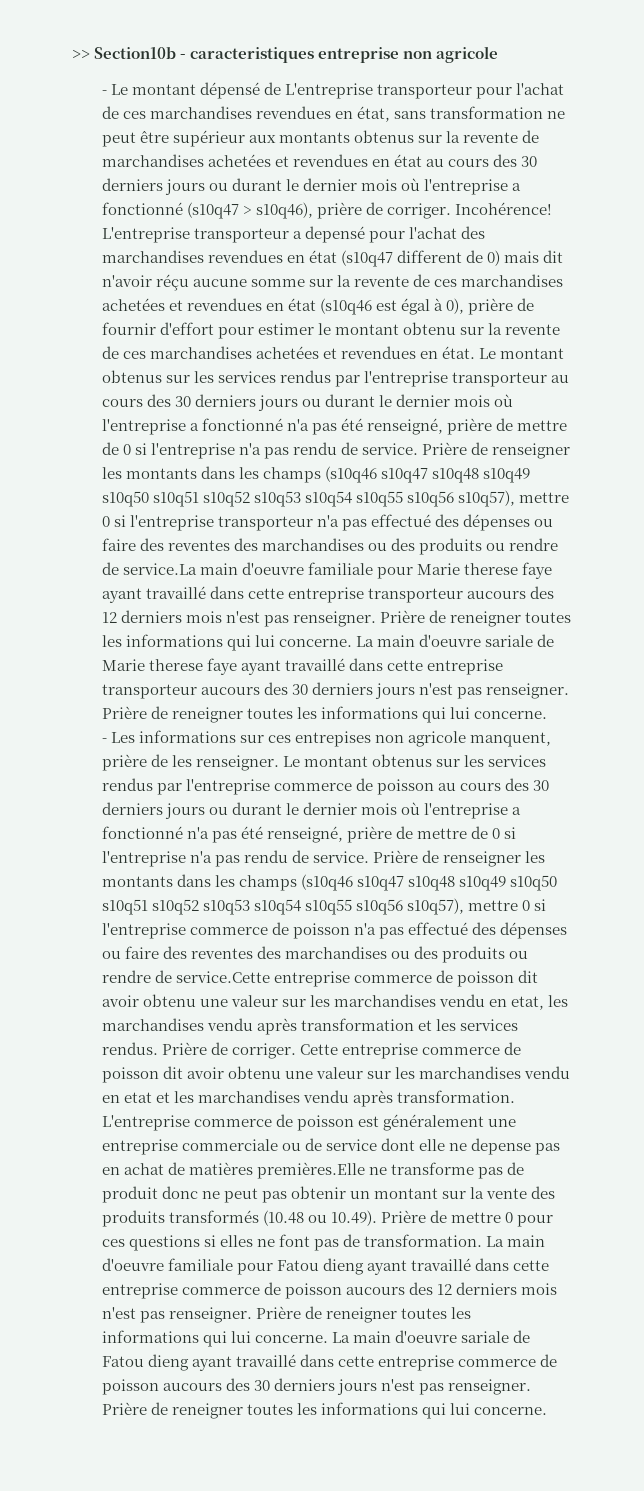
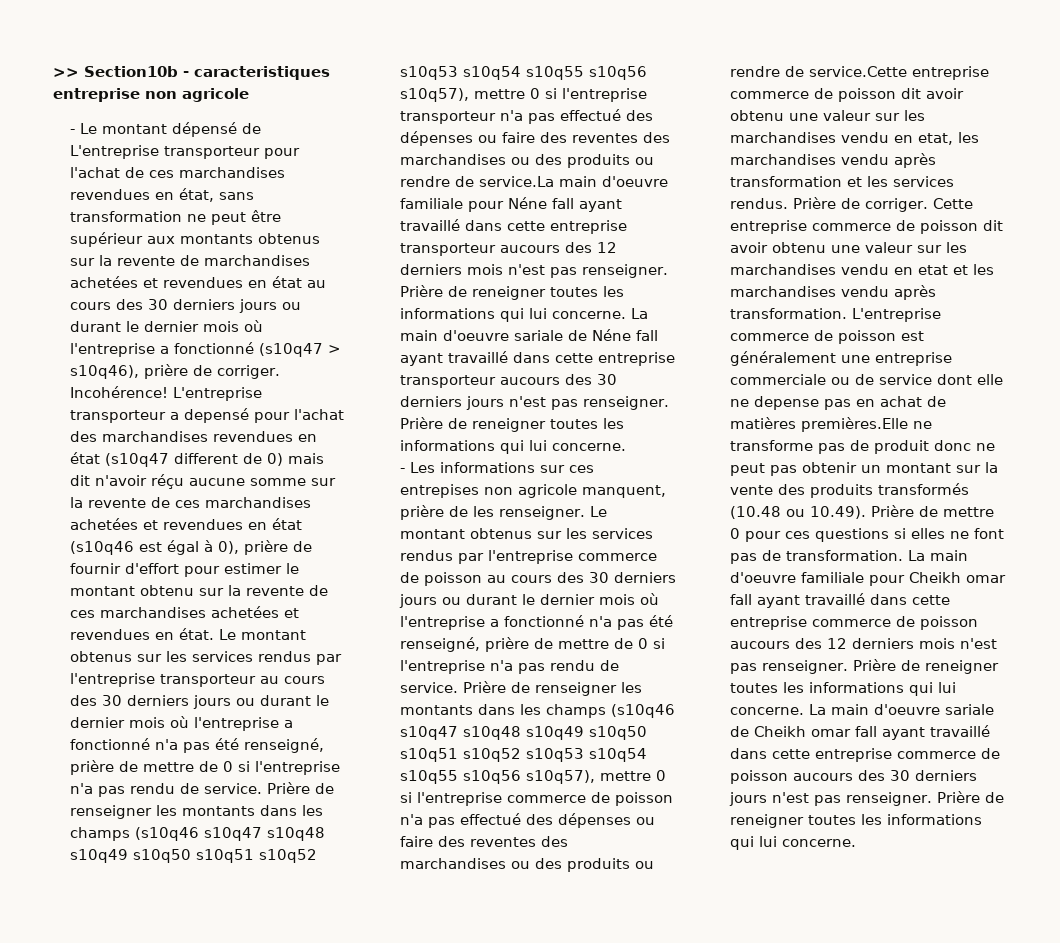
[416,562,553,579] Marie therese faye -> [508,197,575,209] Néne fall
[101,658,237,675] Marie therese faye -> [592,329,659,341] Néne fall
[276,1258,364,1275] Fatou dieng -> [909,572,1007,583] [730,594,753,605] Cheikh omar fall
[101,1354,189,1371] Fatou dieng -> [754,726,878,737] Cheikh omar fall

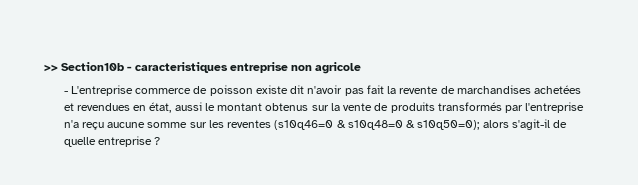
[80,122,262,137] [70,145,301,159] [70,167,286,178] [70,188,255,202] [70,210,282,225] [70,232,321,247] [70,258,96,266] Le montant dépensé de L'entreprise transporteur pour l'achat de ces marchandises revendues en état, sans transformation ne peut être supérieur aux montants obtenus sur -> [70,85,384,96] L'entreprise commerce de poisson existe dit n'avoir pas fait
[272,276,327,288] [70,299,302,313] [70,320,264,332] [70,342,342,357] [70,364,281,379] [70,386,263,401] [70,408,345,423] [70,431,318,442] [70,452,325,467] [70,474,337,489] [70,497,312,508] [70,518,303,530] [70,540,313,555] [70,563,300,577] [70,585,329,596] [70,606,300,618] [70,628,307,640] [70,651,343,665] [70,673,326,687] [70,695,330,709] [70,716,294,731] [70,738,325,753] [70,760,341,775] [70,782,335,797] [70,805,324,819] [70,827,326,841] [70,849,318,863] [400,66,648,80] [400,88,648,102] [400,109,654,124] [400,131,671,146] [400,154,655,168] [400,176,669,187] [400,197,623,212] [400,219,628,234] [400,242,618,256] [400,264,669,278] [400,285,625,300] [400,308,649,322] [400,329,659,341] [400,351,676,366] [400,374,618,388] [400,396,670,410] [400,417,625,432] [400,440,627,454] [400,462,595,473] [400,484,667,498] [400,505,608,520] [400,528,654,539] [400,550,658,564] [400,572,677,586] [399,593,660,608] [400,615,674,630] [400,637,666,652] [400,660,620,674] [400,681,643,696] [400,704,676,718] [400,726,648,740] [400,748,648,762] [400,770,667,784] [400,792,674,806] [400,813,656,828] [400,836,569,847] [400,858,655,872] [730,66,990,80] [730,88,965,102] [730,110,926,121] [730,132,980,145] [730,153,937,168] [730,176,955,187] [730,197,974,212] [730,220,1004,234] [730,242,968,253] [730,264,995,275] [730,285,937,300] [730,308,942,322] [730,330,925,344] [730,351,953,366] [730,374,1004,385] [730,396,947,410] [730,417,933,432] [730,440,996,454] [730,462,999,476] [730,483,970,498] [730,505,995,519] [730,528,1005,542] [730,550,969,564] [730,572,1007,586] [730,593,951,608] [730,616,979,630] [730,638,998,649] [730,659,1000,674] [730,682,957,696] [730,704,995,715] [730,725,991,740] [730,748,1001,762] [730,770,978,784] [729,791,1005,806] [730,814,983,828] [730,836,857,850] état au cours des 30 derniers jours ou durant le dernier mois où l'entreprise a fonctionné (s10q47 > s10q46), prière de corriger. Incohérence! L'entreprise transporteur a depensé pour l'achat des marchandises revendues en état (s10q47 different de 0) mais dit n'avoir réçu aucune somme sur la revente de ces marchandises achetées et revendues en état (s10q46 est égal à 0), prière de fournir d'effort pour estimer le montant obtenu sur la revente de ces marchandises achetées et revendues en état. Le montant obtenus sur les services rendus par l'entreprise transporteur au cours des 30 derniers jours ou durant le dernier mois où l'entreprise a fonctionné n'a pas été renseigné, prière de mettre de 0 si l'entreprise n'a pas rendu de service. Prière de renseigner les montants dans les champs (s10q46 s10q47 s10q48 s10q49 s10q50 s10q51 s10q52 s10q53 s10q54 s10q55 s10q56 s10q57), mettre 0 si l'entreprise transporteur n'a pas effectué des dépenses ou faire des reventes des marchandises ou des produits ou rendre de service.La main d'oeuvre familiale pour Néne fall ayant travaillé dans cette entreprise transporteur aucours des 12 derniers mois n'est pas renseigner. Prière de reneigner toutes les informations qui lui concerne. La main d'oeuvre sariale de Néne fall ayant travaillé dans cette entreprise transporteur aucours des 30 derniers jours n'est pas renseigner. Prière de reneigner toutes les informations qui lui concerne. // - Les informations sur ces entrepises non agricole manquent, prière de les renseigner. Le montant obtenus sur les services rendus par l'entreprise commerce de poisson au cours des 30 derniers jours ou durant le dernier mois où l'entreprise a fonctionné n'a pas été renseigné, prière de mettre de 0 si l'entreprise n'a pas rendu de service. Prière de renseigner les montants dans les champs (s10q46 s10q47 s10q48 s10q49 s10q50 s10q51 s10q52 s10q53 s10q54 s10q55 s10q56 s10q57), mettre 0 si l'entreprise commerce de poisson n'a pas effectué des dépenses ou faire des reventes des marchandises ou des produits ou rendre de service.Cette entreprise commerce de poisson dit avoir obtenu une valeur sur les marchandises vendu en etat, les marchandises vendu après transformation et les services rendus. Prière de corriger. Cette entreprise commerce de poisson dit avoir obtenu une valeur sur les marchandises vendu en etat et les marchandises vendu après transformation. L'entreprise commerce de poisson est généralement une entreprise commerciale ou de service dont elle ne depense pas en achat de matières premières.Elle ne transforme pas de produit donc ne peut pas obtenir un montant sur la vente des produits transformés (10.48 ou 10.49). Prière de mettre 0 pour ces questions si elles ne font pas de transformation. La main d'oeuvre familiale pour Cheikh omar fall ayant travaillé dans cette entreprise commerce de poisson aucours des 12 derniers mois n'est pas renseigner. Prière de reneigner toutes les informations qui lui concerne. La main d'oeuvre sariale de Cheikh omar fall ayant travaillé dans cette entreprise commerce de poisson aucours des 30 derniers jours n'est pas renseigner. Prière de reneigner toutes les informations qui lui concerne. -> [149,102,585,113] [63,119,568,130] [63,136,161,147] état, aussi le montant obtenus sur la vente de produits transformés par l'entreprise n'a reçu aucune somme sur les reventes (s10q46=0 & s10q48=0 & s10q50=0); alors s'agit-il de quelle entreprise ?

